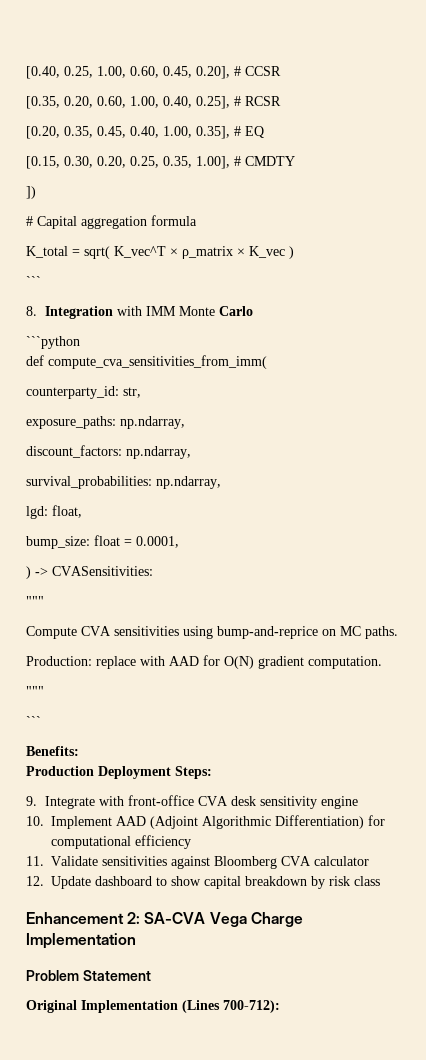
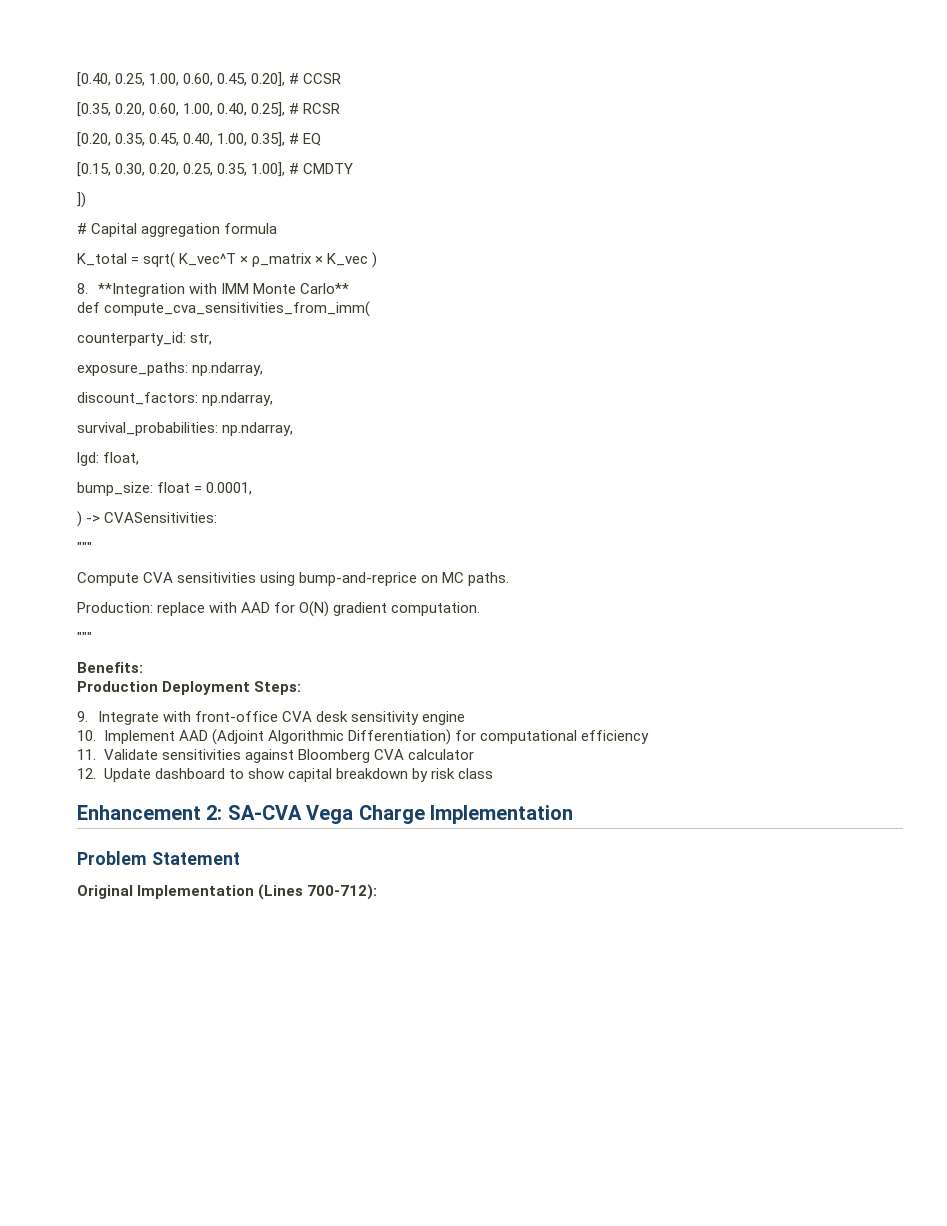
[26,276,41,286] // ``` -> (378, 260) none
[45,306,114,319] Integration -> [97,283,185,297] **Integration
[219,306,254,316] [26,336,80,349] Carlo // ```python -> [300,283,350,294] Carlo**
[26,716,41,726] // ``` -> (92, 637) none

